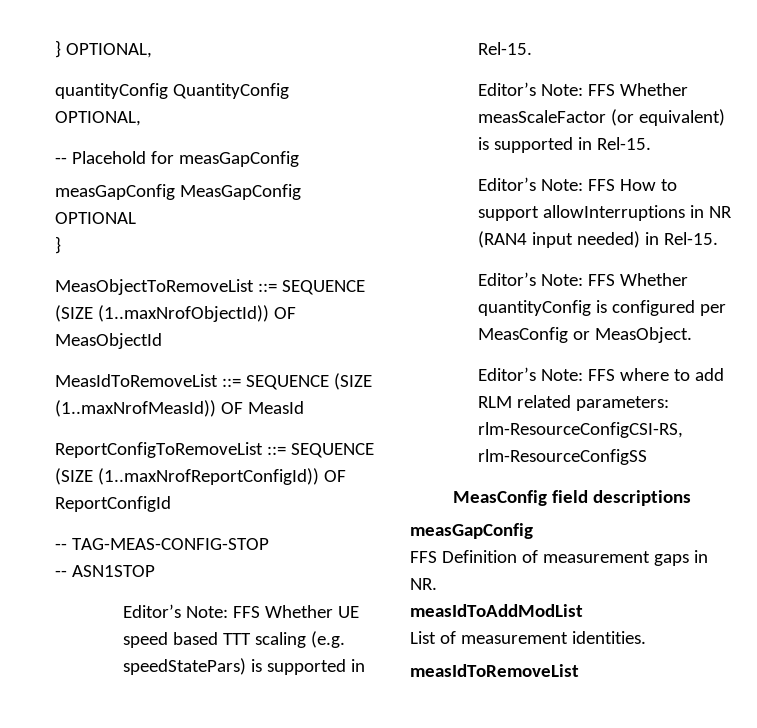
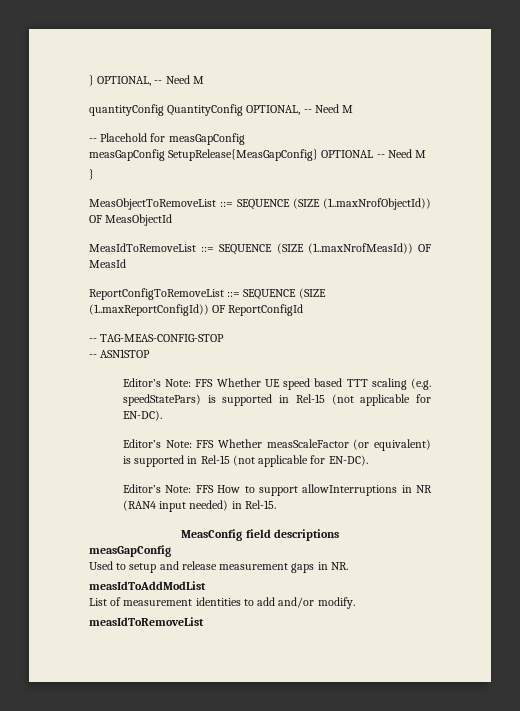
(152, 50) none -> [154,75,204,84] -- Need M
(141, 118) none -> [303,104,354,113] -- Need M
[179,184,301,200] MeasGapConfig -> [168,149,319,161] SetupRelease{MeasGapConfig}
(136, 218) none -> [376,149,427,158] -- Need M
[97,468,319,485] (1..maxNrofReportConfigId)) -> [89,304,209,316] (1..maxReportConfigId))
[478,42,533,55] Rel-15. -> [295,394,431,406] [123,410,163,421] Rel-15 (not applicable for EN-DC).
[597,137,652,150] Rel-15. -> [200,455,368,467] Rel-15 (not applicable for EN-DC).
[478,272,689,286] [478,300,727,316] [478,327,693,343] [478,367,725,381] [478,395,670,411] [478,422,684,438] [478,449,648,465] // Editor’s Note: FFS Whether quantityConfig is configured per MeasConfig or MeasObject. // Editor’s Note: FFS where to add RLM related parameters: rlm-ResourceConfigCSI-RS, rlm-ResourceConfigSS -> (276, 504) none
[410,550,538,563] FFS Definition of -> [89,561,217,573] Used to setup and release
[571,631,646,644] identities. -> [195,597,355,609] identities to add and/or modify.

